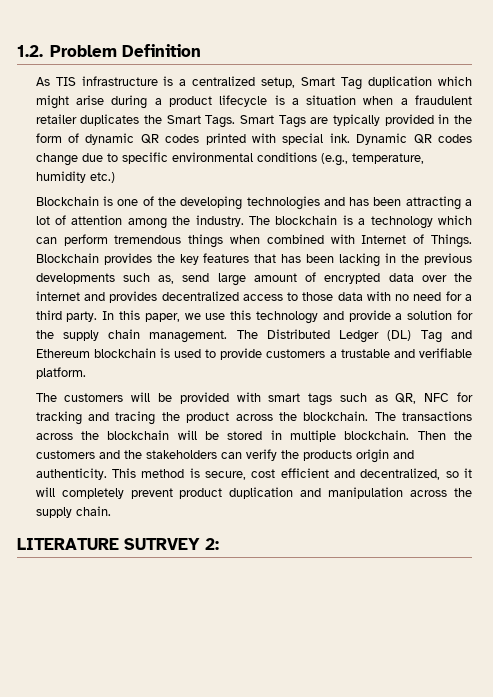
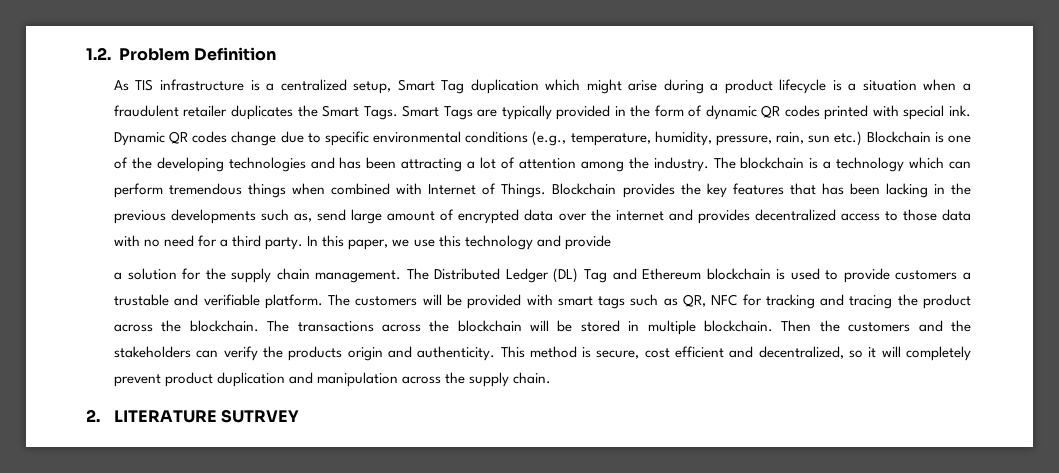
[35,171,86,183] humidity -> [654,131,831,146] humidity, pressure, rain, sun
(115, 177) // -> (863, 138) none
(391, 316) none -> (611, 242) //
(86, 373) // -> (323, 301) none
(111, 511) none -> [86,409,100,422] 2.
[205,538,219,550] 2: -> (300, 416) none

